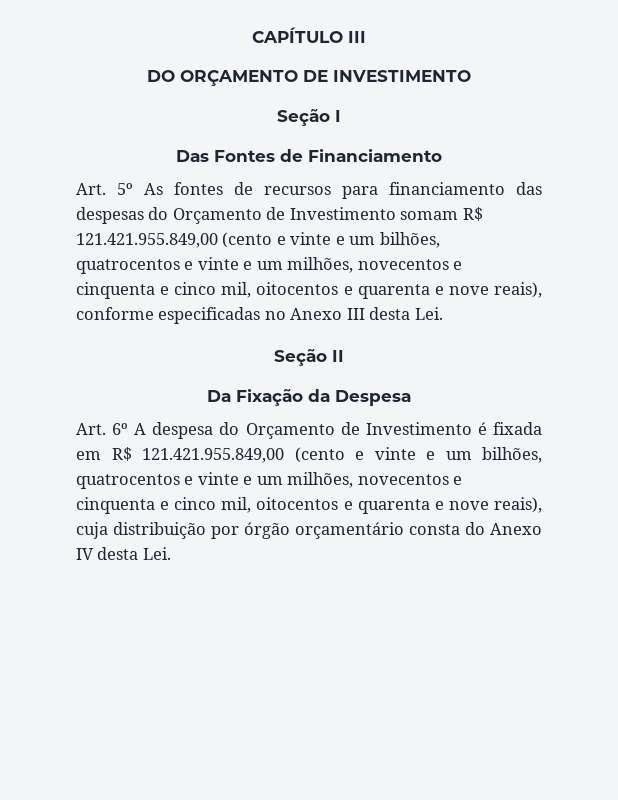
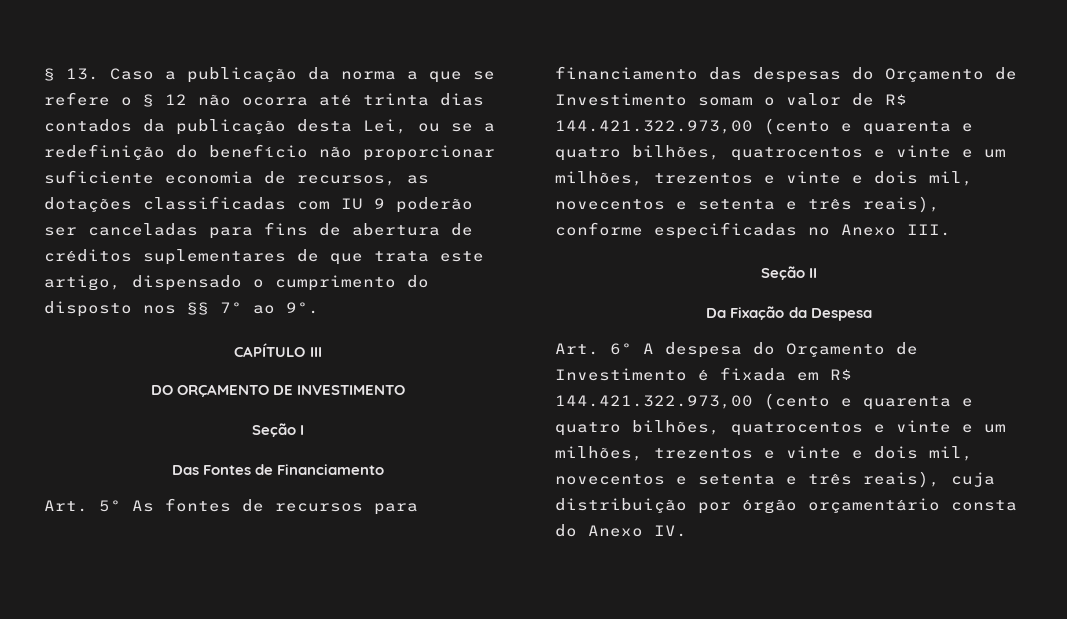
(252, 35) none -> [44,67,495,83] [44,92,484,107] [44,119,495,135] [44,144,495,161] [44,170,429,186] [44,196,473,213] [44,222,473,239] [44,249,484,265] [44,275,429,291] [44,301,319,317] § 13. Caso a publicação da norma a que se refere o § 12 não ocorra até trinta dias contados da publicação desta Lei, ou se a redefinição do benefício não proporcionar suficiente economia de recursos, as dotações classificadas com IU 9 poderão ser canceladas para fins de abertura de créditos suplementares de que trata este artigo, dispensado o cumprimento do disposto nos §§ 7º ao 9º. //
[462,207,483,221] [76,232,440,248] [76,257,463,274] [76,282,489,299] R$ 121.421.955.849,00 (cento e vinte e um bilhões, quatrocentos e vinte e um milhões, novecentos e cinquenta e cinco mil, oitocentos e quarenta e nove -> [764,93,907,106] [555,118,973,135] [555,145,1006,161] [555,171,973,186] [555,199,852,210] o valor de R$ 144.421.322.973,00 (cento e quarenta e quatro bilhões, quatrocentos e vinte e um milhões, trezentos e vinte e dois mil, novecentos e setenta e três
[346,307,443,320] III desta Lei. -> [907,224,951,236] III.
[142,447,542,463] [76,472,463,489] [76,497,489,514] 121.421.955.849,00 (cento e vinte e um bilhões, quatrocentos e vinte e um milhões, novecentos e cinquenta e cinco mil, oitocentos e quarenta e nove -> [555,393,973,410] [555,420,1006,436] [555,446,973,461] [555,474,852,485] 144.421.322.973,00 (cento e quarenta e quatro bilhões, quatrocentos e vinte e um milhões, trezentos e vinte e dois mil, novecentos e setenta e três
[76,547,171,560] IV desta Lei. -> [654,525,687,537] IV.

